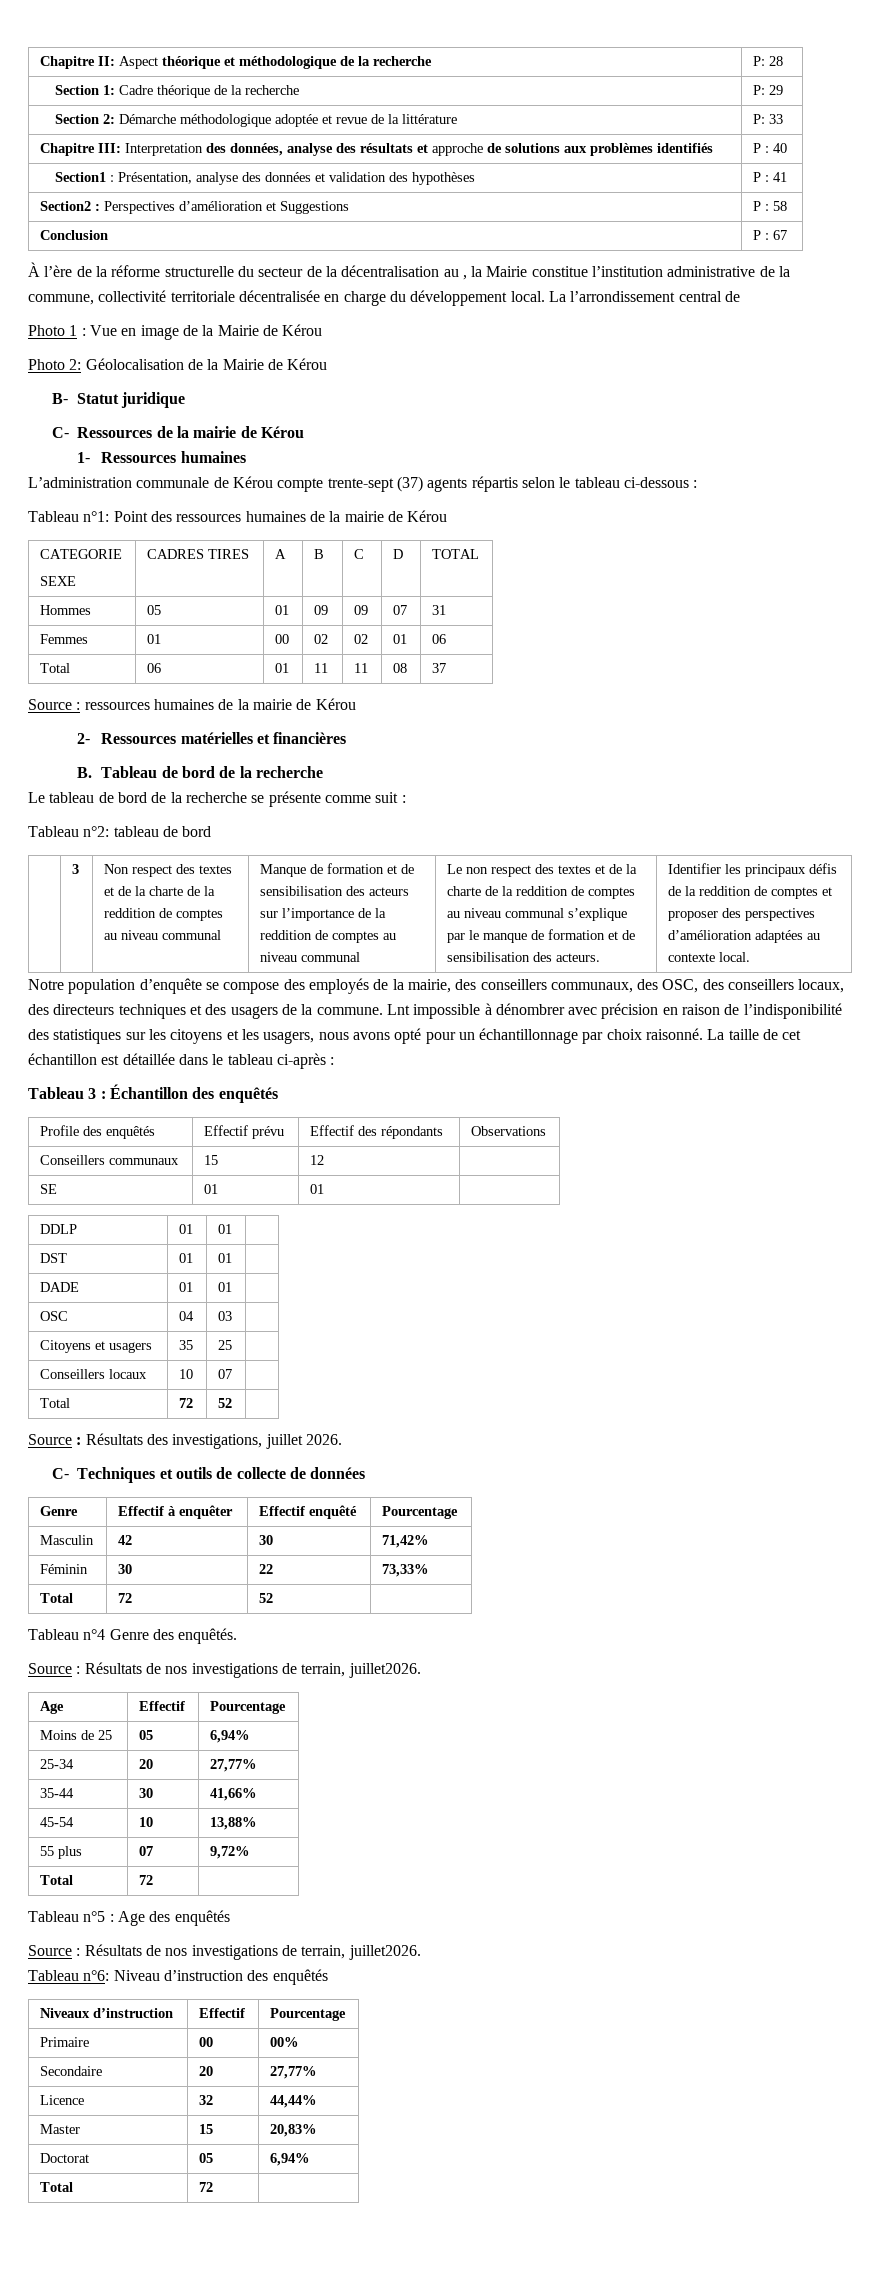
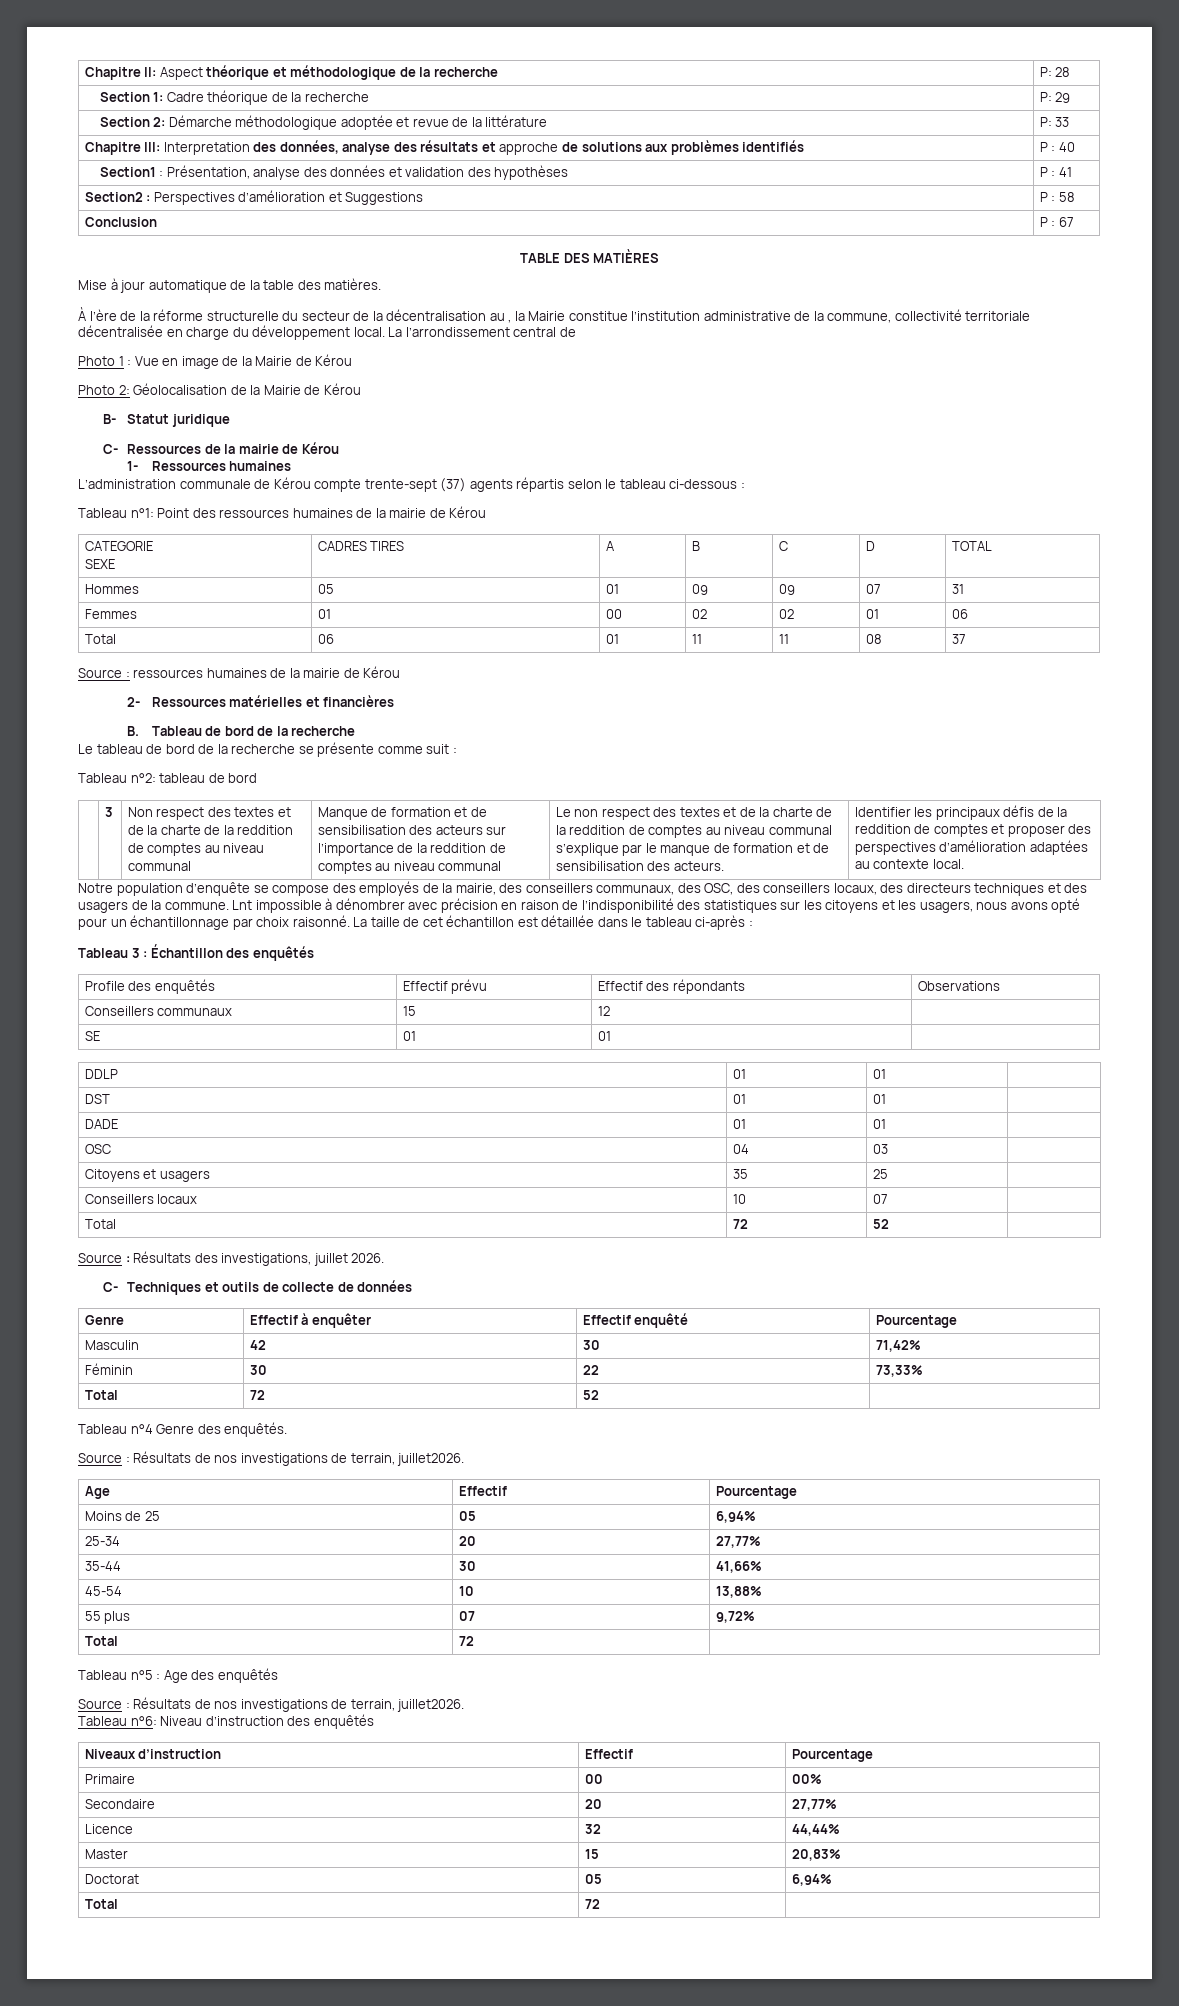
(788, 235) none -> [519,249,660,263] [78,278,382,293] // TABLE DES MATIÈRES // Mise à jour automatique de la table des matières.

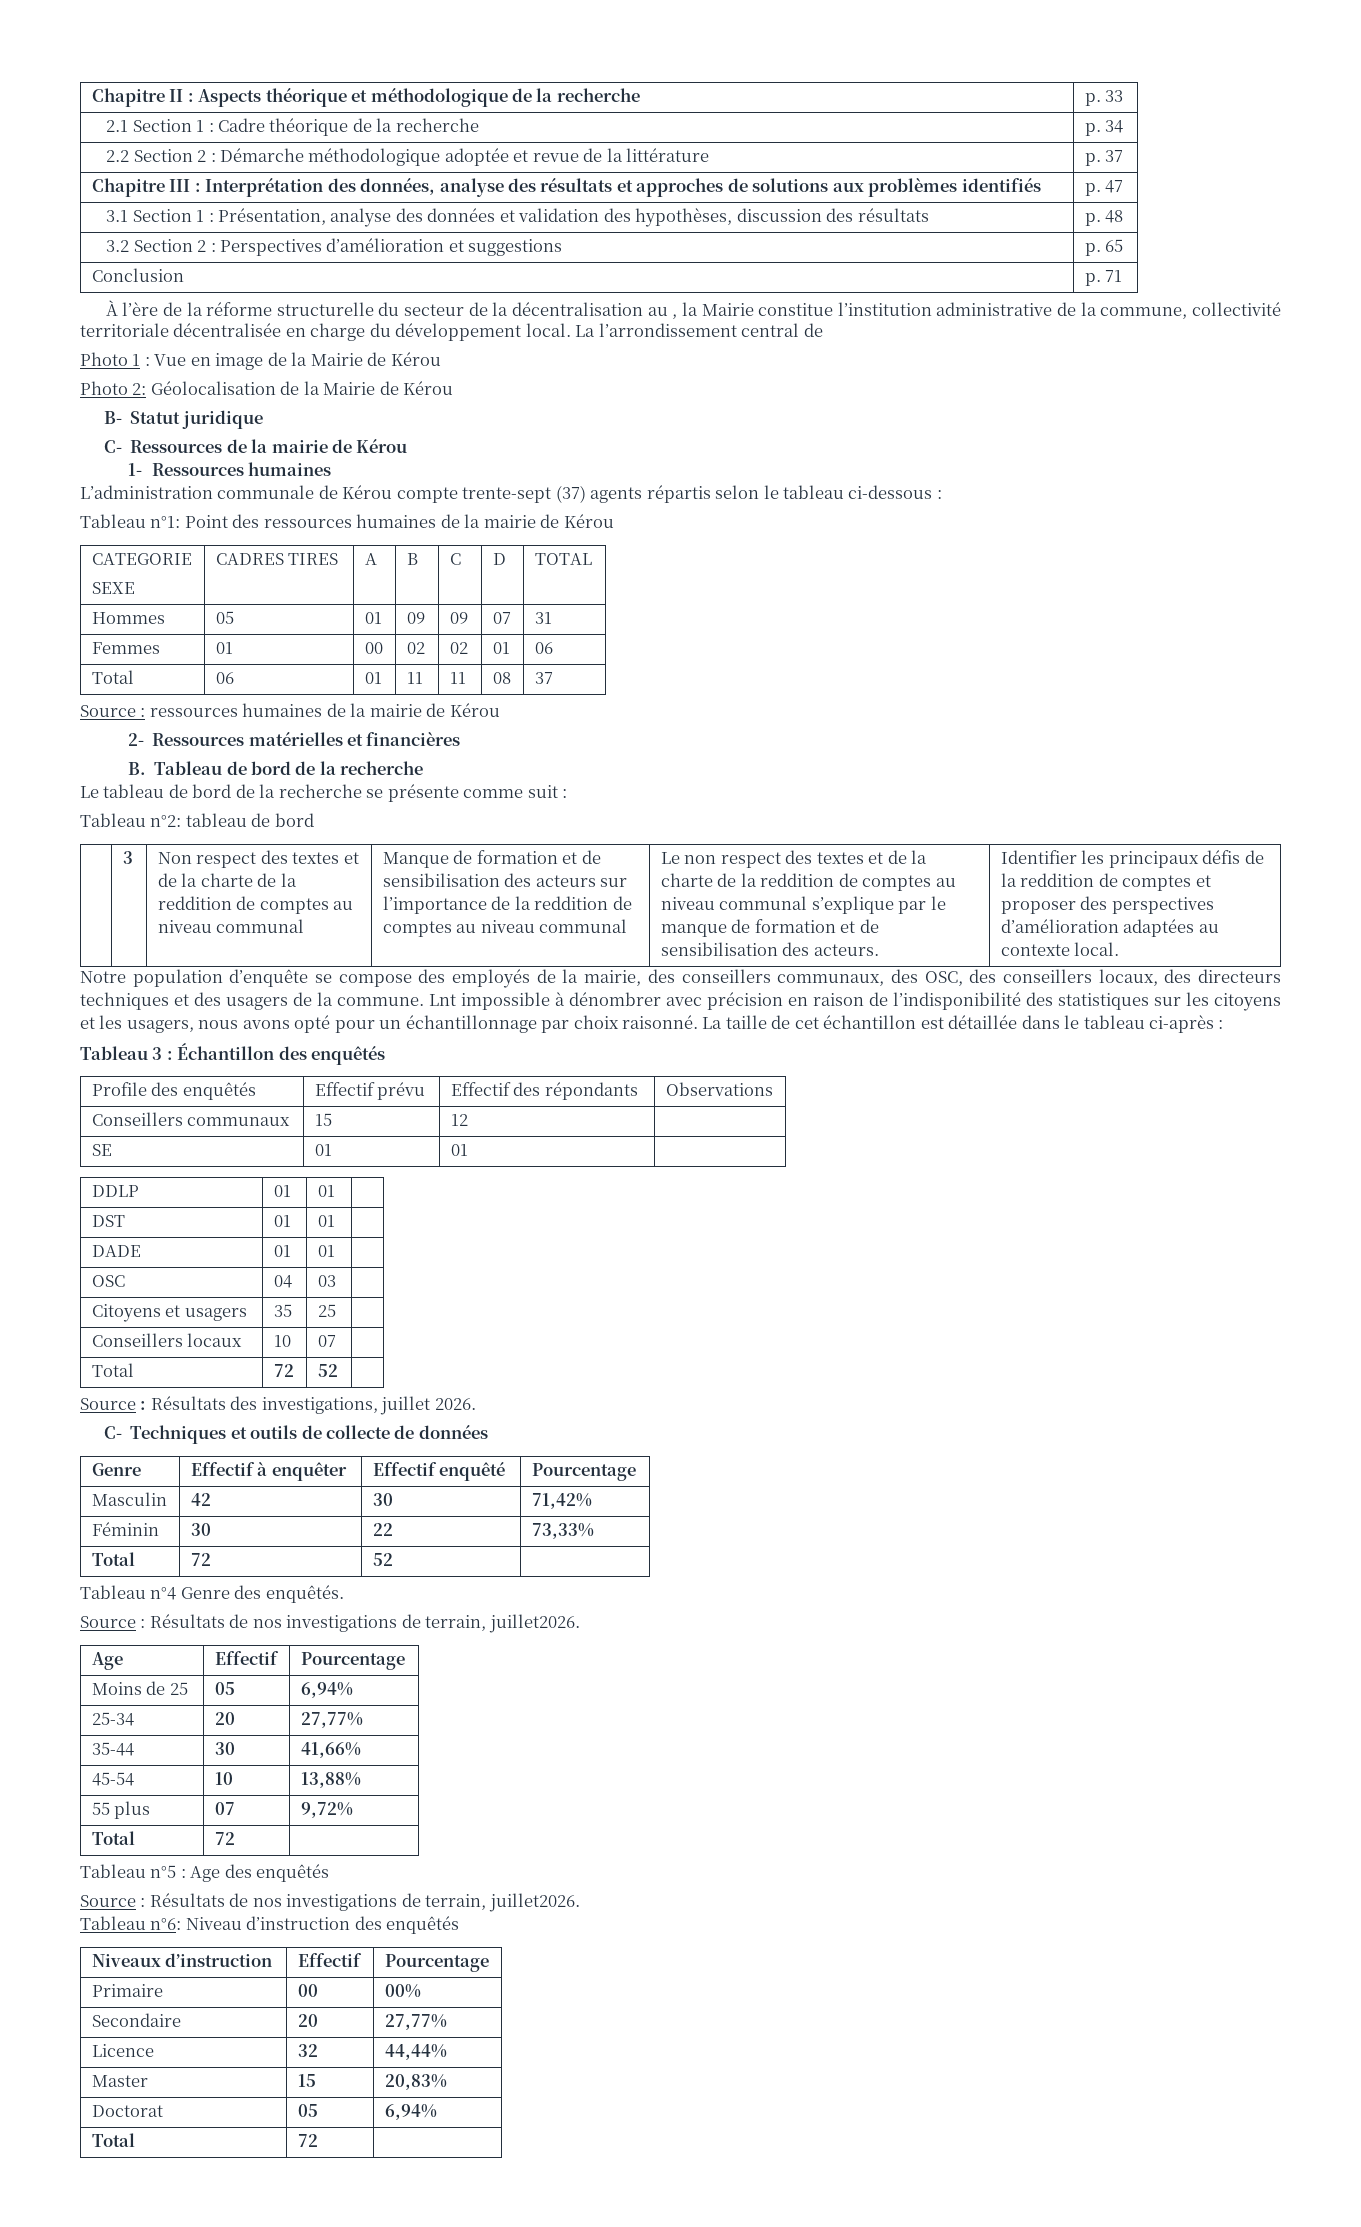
[84,67,203,80] Chapitre II: Aspect -> [91,88,262,107] Chapitre II : Aspects
[1039,67,1071,77] [99,92,164,102] P: 28 // Section 1: -> [1084,90,1124,106] [106,119,214,132] p. 33 // 2.1 Section 1 :
[1039,92,1071,103] [99,117,166,127] P: 29 // Section 2: -> [1084,120,1124,136] [106,149,216,162] p. 34 // 2.2 Section 2 :
[1039,117,1070,127] [84,142,250,155] P: 33 // Chapitre III: Interpretation -> [1084,150,1124,166] [91,178,324,197] p. 37 // Chapitre III : Interprétation
[499,142,559,155] approche -> [636,178,724,197] approches
[1039,142,1075,152] [99,167,156,177] P : 40 // Section1 -> [1084,180,1124,196] [106,209,205,222] p. 47 // 3.1 Section 1
[494,165,569,180] [1039,167,1072,177] [84,190,424,205] [1039,192,1075,202] [84,217,157,227] [1039,217,1074,227] [519,249,660,263] [78,278,382,293] hypothèses | P : 41 // Section2 : Perspectives d’amélioration et Suggestions | P : 58 // Conclusion | P : 67 // TABLE DES MATIÈRES // Mise à jour automatique de la table des matières. -> [635,208,929,227] [1084,210,1124,226] [106,238,563,256] [1084,239,1124,256] [91,268,184,282] [1084,270,1123,286] hypothèses, discussion des résultats | p. 48 // 3.2 Section 2 : Perspectives d’amélioration et suggestions | p. 65 // Conclusion | p. 71

